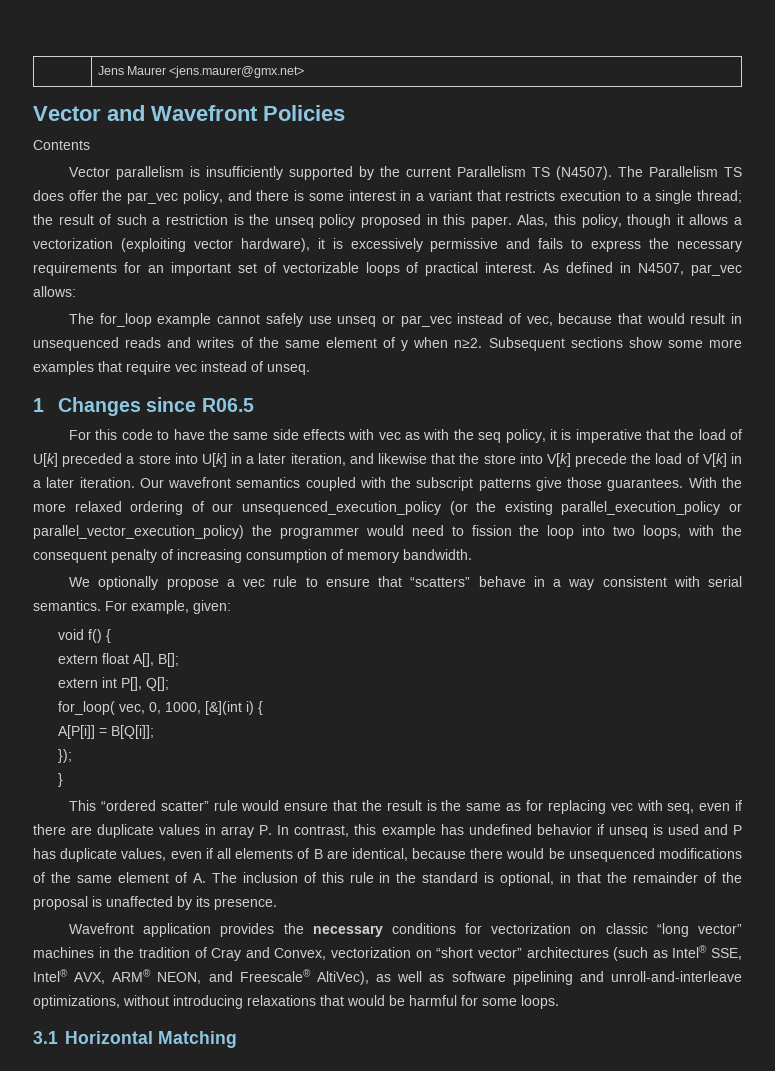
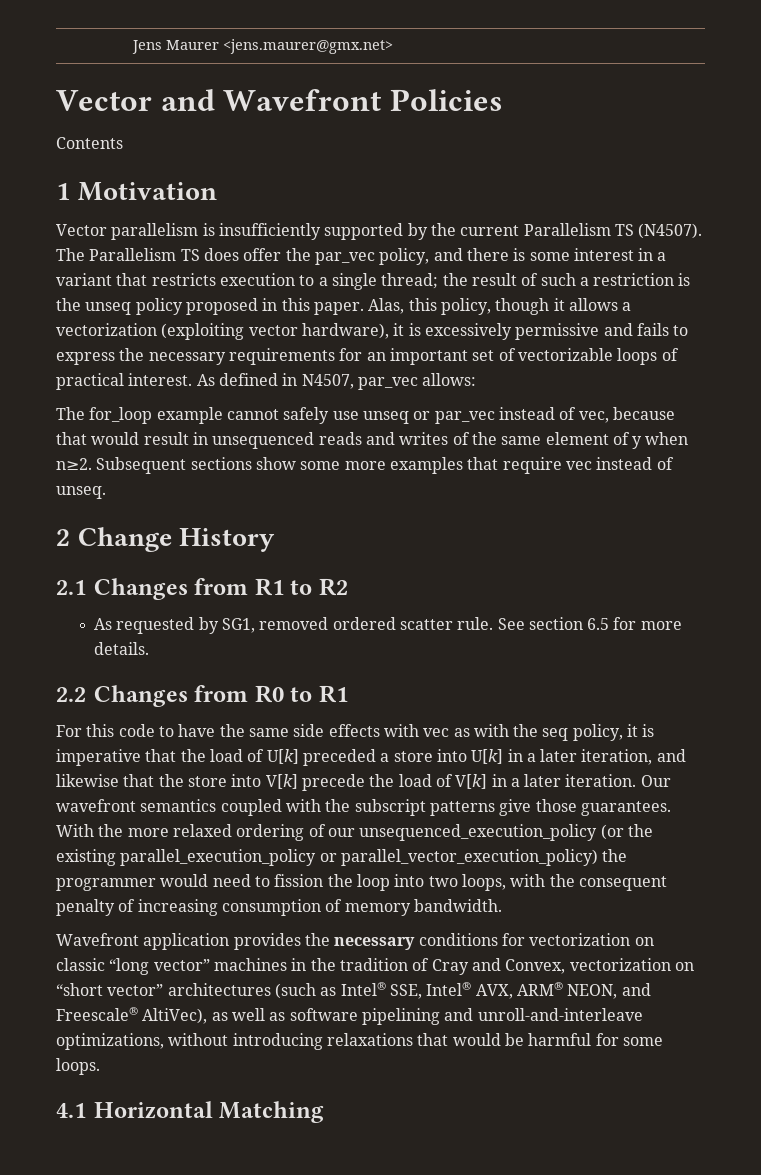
(90, 145) none -> [56,182,217,201] // 1 Motivation
[33,397,254,416] 1 Changes since R06.5 -> [56,527,276,552] [56,578,348,600] [93,617,682,634] [93,642,149,655] [56,685,348,707] 2 Change History // 2.1 Changes from R1 to R2 // As requested by SG1, removed ordered scatter rule. See section 6.5 for more details. // 2.2 Changes from R0 to R1
[69,576,743,590] [33,600,231,614] [58,629,112,643] [58,653,180,667] [58,677,170,691] [58,701,264,715] [58,725,155,739] [58,749,73,763] [58,773,64,787] [69,800,743,814] [33,824,742,838] [33,848,742,862] [33,872,743,886] [33,896,277,910] // We optionally propose a vec rule to ensure that “scatters” behave in a way consistent with serial semantics. For example, given: // void f() { // extern float A[], B[]; // extern int P[], Q[]; // for_loop( vec, 0, 1000, [&](int i) { // A[P[i]] = B[Q[i]]; // }); // } // This “ordered scatter” rule would ensure that the result is the same as for replacing vec with seq, even if there are duplicate values in array P. In contrast, this example has undefined behavior if unseq is used and P has duplicate values, even if all elements of B are identical, because there would be unsequenced modifications of the same element of A. The inclusion of this rule in the standard is optional, in that the remainder of the proposal is unaffected by its presence. -> (502, 905) none
[33,1031,58,1044] 3.1 -> [56,1103,86,1118] 4.1

